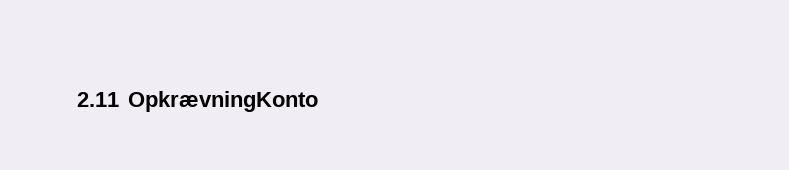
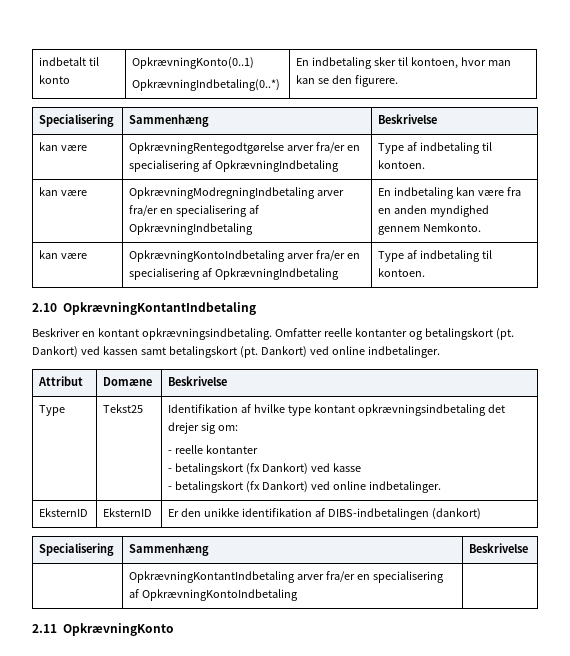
(77, 99) none -> [39,57,100,66] [39,75,71,84] [132,57,255,69] [132,79,281,91] [296,57,512,69] [296,75,399,87] [39,114,115,127] [129,114,210,127] [378,114,438,124] [39,142,88,151] [129,142,361,154] [129,160,340,172] [378,142,493,154] [378,160,426,169] [39,187,88,196] [129,187,345,199] [129,205,260,217] [129,223,254,235] [378,187,522,199] [378,205,490,217] [378,223,482,235] [39,250,88,259] [129,250,361,262] [129,268,340,280] [378,250,493,262] [378,268,426,277] [32,302,256,315] [32,328,514,340] [32,346,440,358] [38,376,84,386] [103,377,153,386] [168,376,228,386] [39,405,66,416] [103,404,144,413] [168,404,506,416] [168,422,239,434] [168,445,259,454] [168,463,362,475] [168,481,442,493] [39,508,89,517] [103,508,153,517] [168,508,482,520] [39,543,115,556] [129,543,210,556] [469,543,529,553] [129,571,445,583] [129,589,299,601] indbetalt til konto | OpkrævningKonto(0..1) // OpkrævningIndbetaling(0..*) | En indbetaling sker til kontoen, hvor man kan se den figurere. // Specialisering | Sammenhæng | Beskrivelse // kan være | OpkrævningRentegodtgørelse arver fra/er en specialisering af OpkrævningIndbetaling | Type af indbetaling til kontoen. // kan være | OpkrævningModregningIndbetaling arver fra/er en specialisering af OpkrævningIndbetaling | En indbetaling kan være fra en anden myndighed gennem Nemkonto. // kan være | OpkrævningKontoIndbetaling arver fra/er en specialisering af OpkrævningIndbetaling | Type af indbetaling til kontoen. // 2.10 OpkrævningKontantIndbetaling // Beskriver en kontant opkrævningsindbetaling. Omfatter reelle kontanter og betalingskort (pt. Dankort) ved kassen samt betalingskort (pt. Dankort) ved online indbetalinger. // Attribut | Domæne | Beskrivelse // Type | Tekst25 | Identifikation af hvilke type kontant opkrævningsindbetaling det drejer sig om: // - reelle kontanter // - betalingskort (fx Dankort) ved kasse // - betalingskort (fx Dankort) ved online indbetalinger. // EksternID | EksternID | Er den unikke identifikation af DIBS-indbetalingen (dankort) // Specialisering | Sammenhæng | Beskrivelse // | OpkrævningKontantIndbetaling arver fra/er en specialisering af OpkrævningKontoIndbetaling | //

